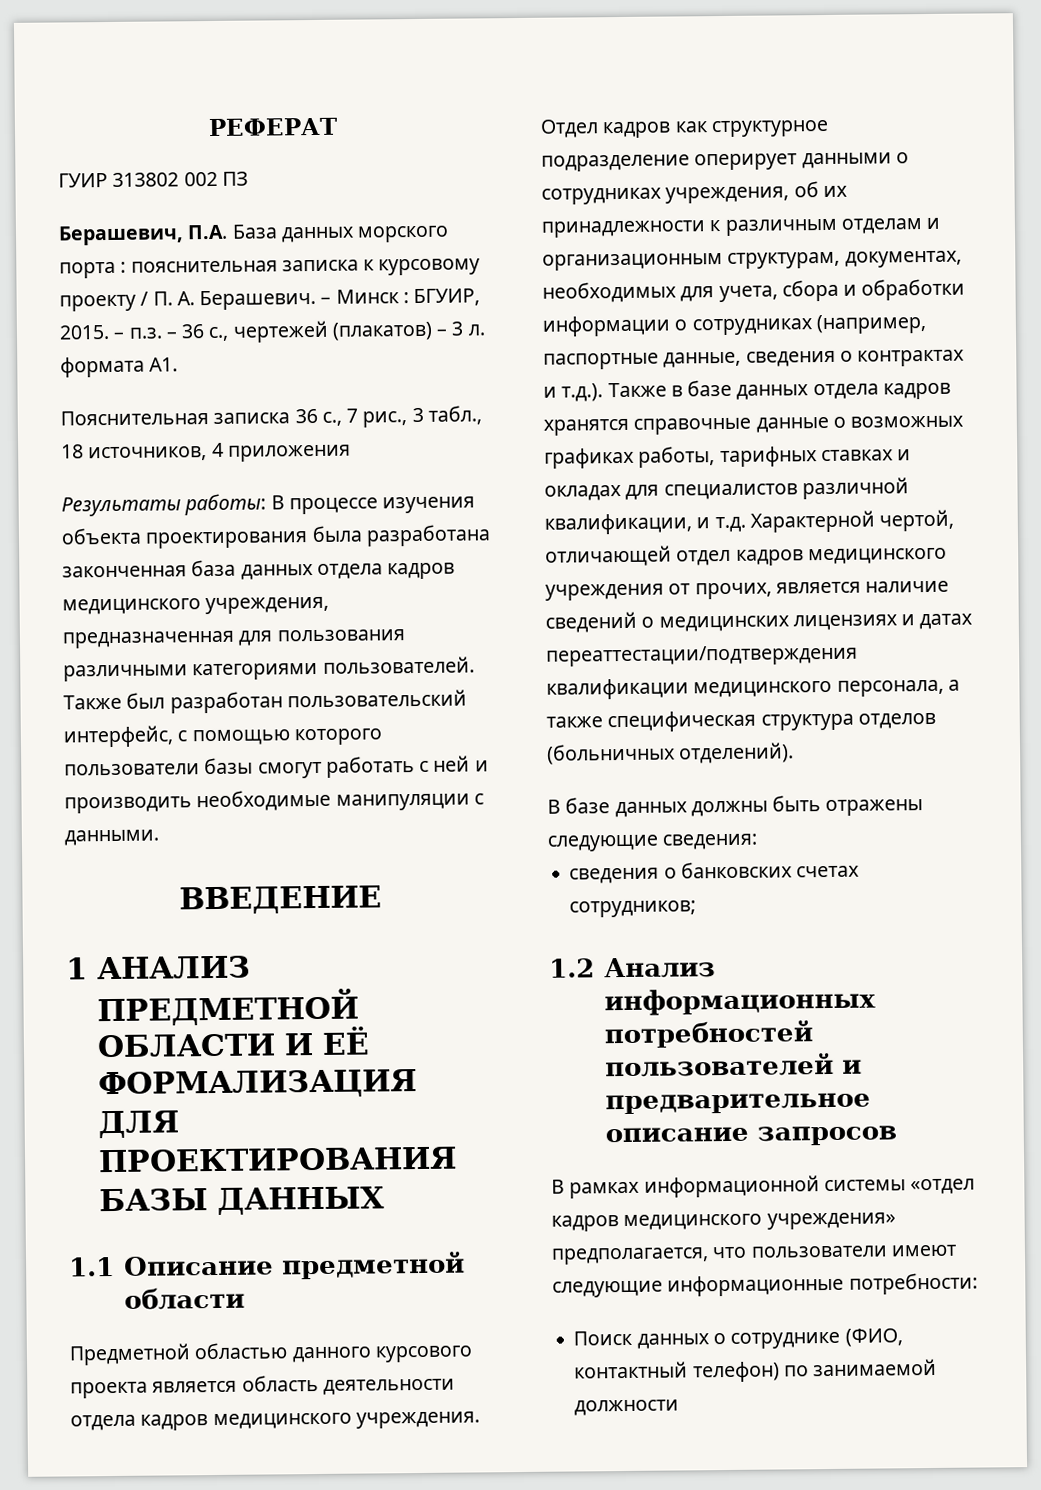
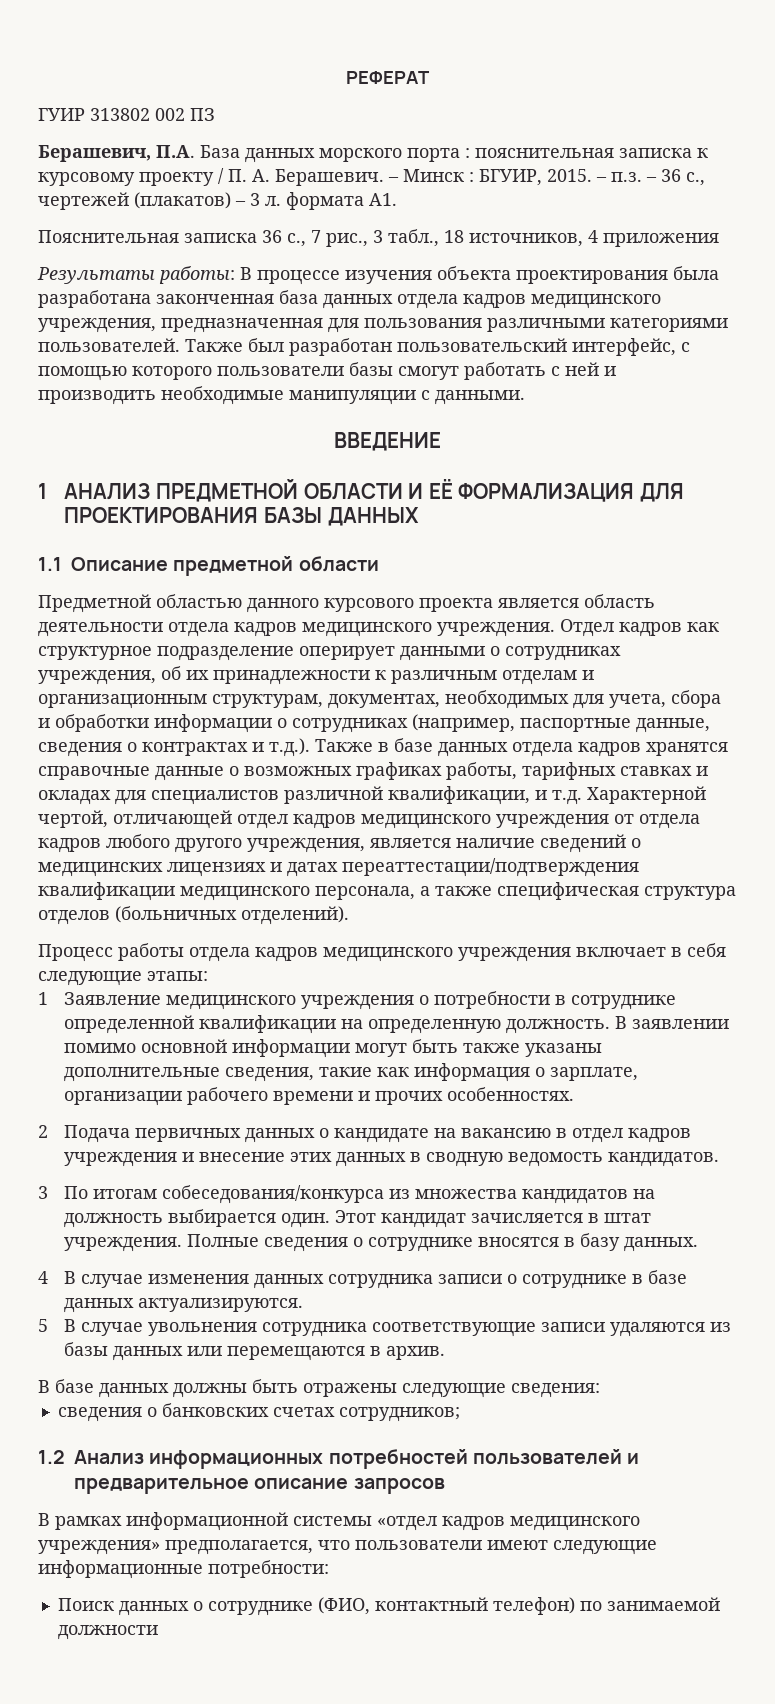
[694,582,772,600] прочих, -> [639,814,700,829] [38,834,365,853] отдела кадров любого другого учреждения,
(795, 753) none -> [38,943,726,962] [38,971,208,986] [38,991,677,1010] [64,1015,730,1034] [64,1039,603,1058] [64,1063,639,1082] [64,1087,575,1106] [38,1125,692,1143] [64,1152,720,1167] [38,1185,656,1204] [64,1209,652,1228] [64,1233,699,1252] [38,1270,688,1289] [64,1298,304,1313] [38,1319,732,1337] [64,1342,446,1361] // Процесс работы отдела кадров медицинского учреждения включает в себя следующие этапы: // 1 Заявление медицинского учреждения о потребности в сотруднике определенной квалификации на определенную должность. В заявлении помимо основной информации могут быть также указаны дополнительные сведения, такие как информация о зарплате, организации рабочего времени и прочих особенностях. // 2 Подача первичных данных о кандидате на вакансию в отдел кадров учреждения и внесение этих данных в сводную ведомость кандидатов. // 3 По итогам собеседования/конкурса из множества кандидатов на должность выбирается один. Этот кандидат зачисляется в штат учреждения. Полные сведения о сотруднике вносятся в базу данных. // 4 В случае изменения данных сотрудника записи о сотруднике в базе данных актуализируются. // 5 В случае увольнения сотрудника соответствующие записи удаляются из базы данных или перемещаются в архив.

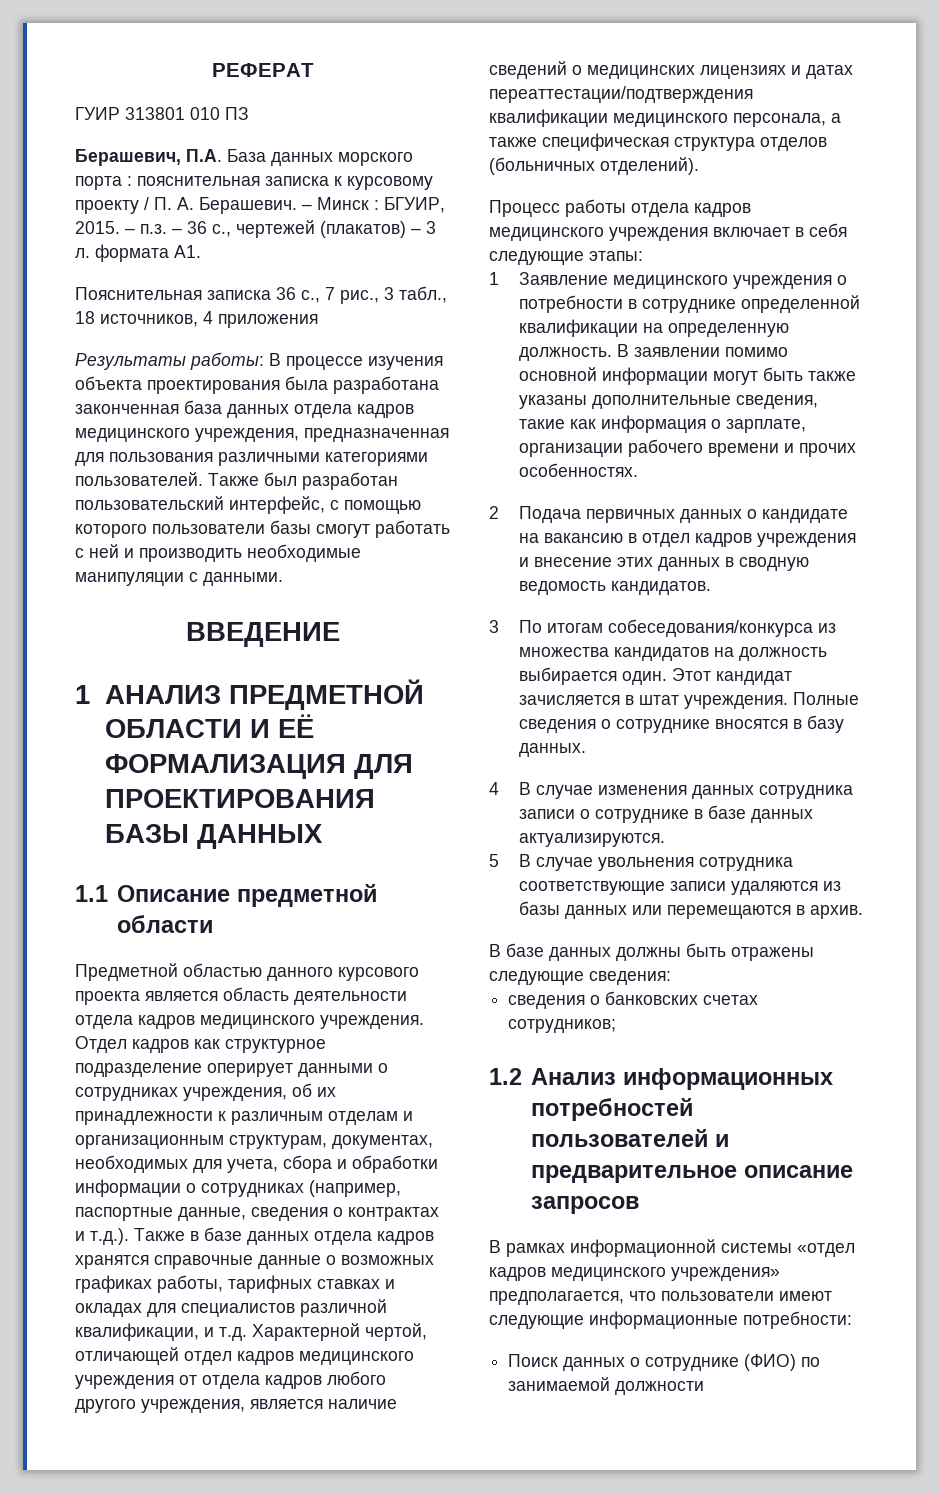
[90,108,185,121] 313802 002 -> [125,107,220,120] 313801 010
[317,1597,575,1615] (ФИО, контактный телефон) -> [744,1354,797,1371] (ФИО)

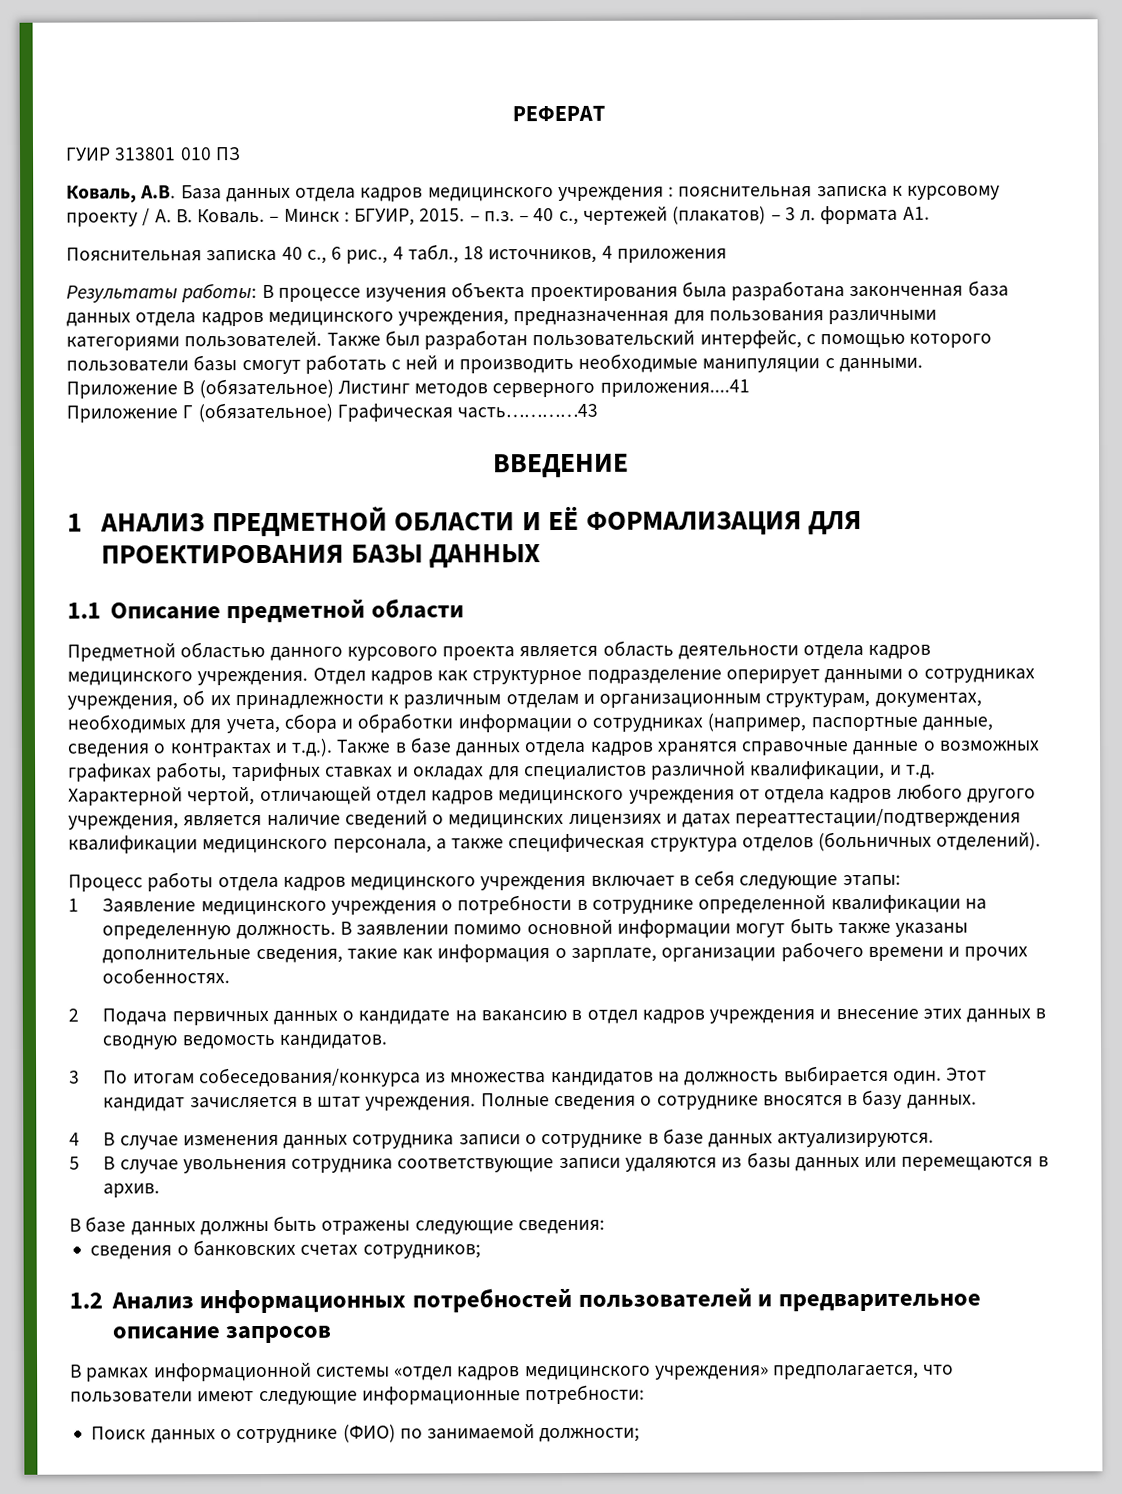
[75,149,413,166] [75,176,122,190] Берашевич, П.А. База данных морского порта -> [66,185,664,203] Коваль, А.В. База данных отдела кадров медицинского учреждения
[154,197,297,214] П. А. Берашевич. -> [154,208,266,224] А. В. Коваль.
[187,221,207,234] 36 -> [533,208,555,222] 40
[276,287,394,304] 36 с., 7 рис., 3 -> [281,246,404,264] 40 с., 6 рис., 4
(283, 579) none -> [66,378,750,399] [66,402,599,423] // Приложение В (обязательное) Листинг методов серверного приложения....41 // Приложение Г (обязательное) Графическая часть…………43
[615,1381,705,1395] должности -> [539,1427,641,1443] должности;

